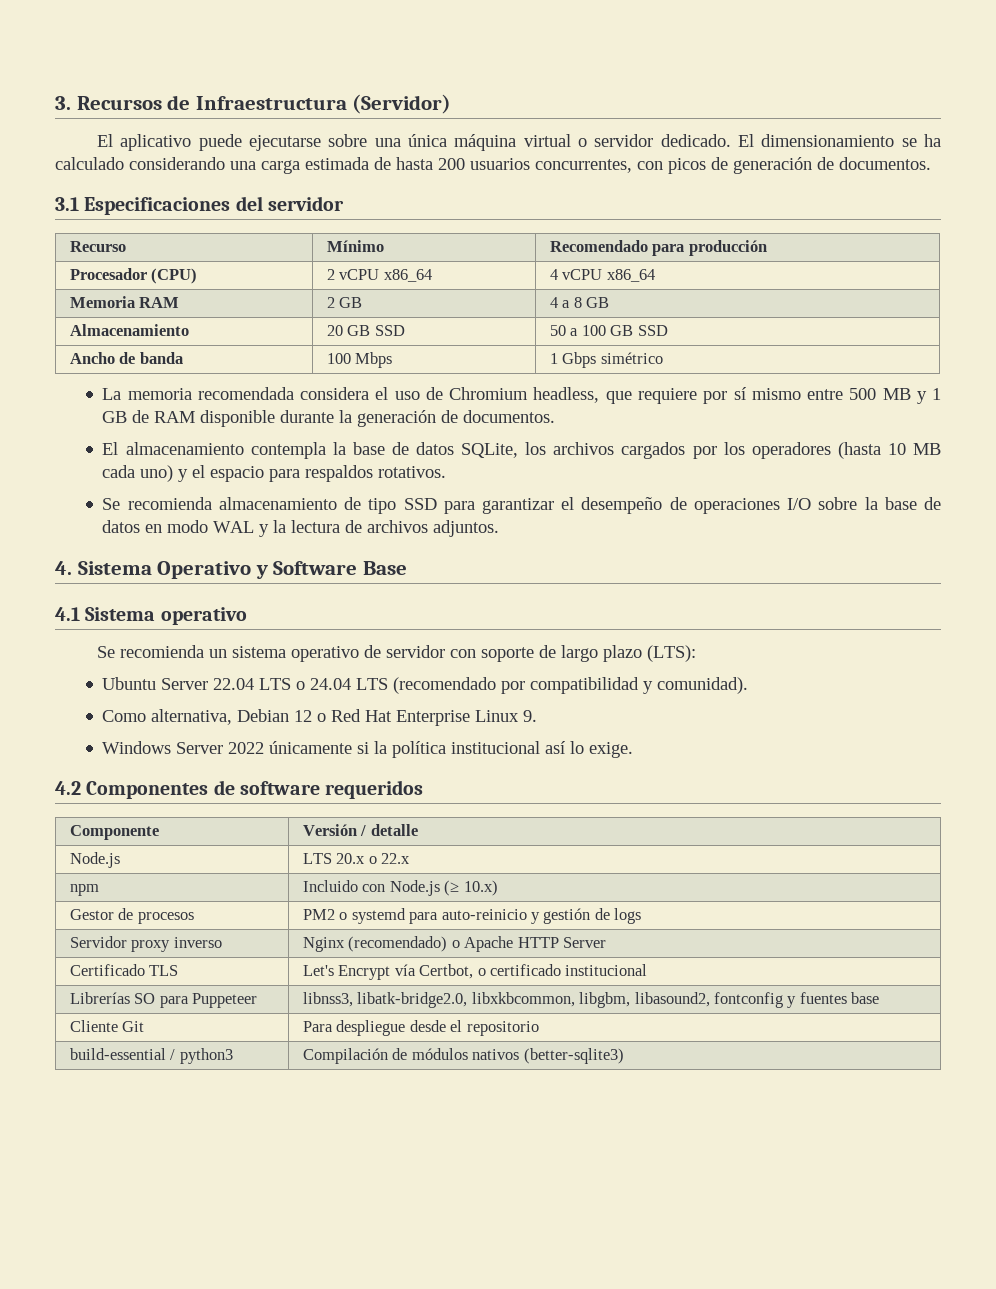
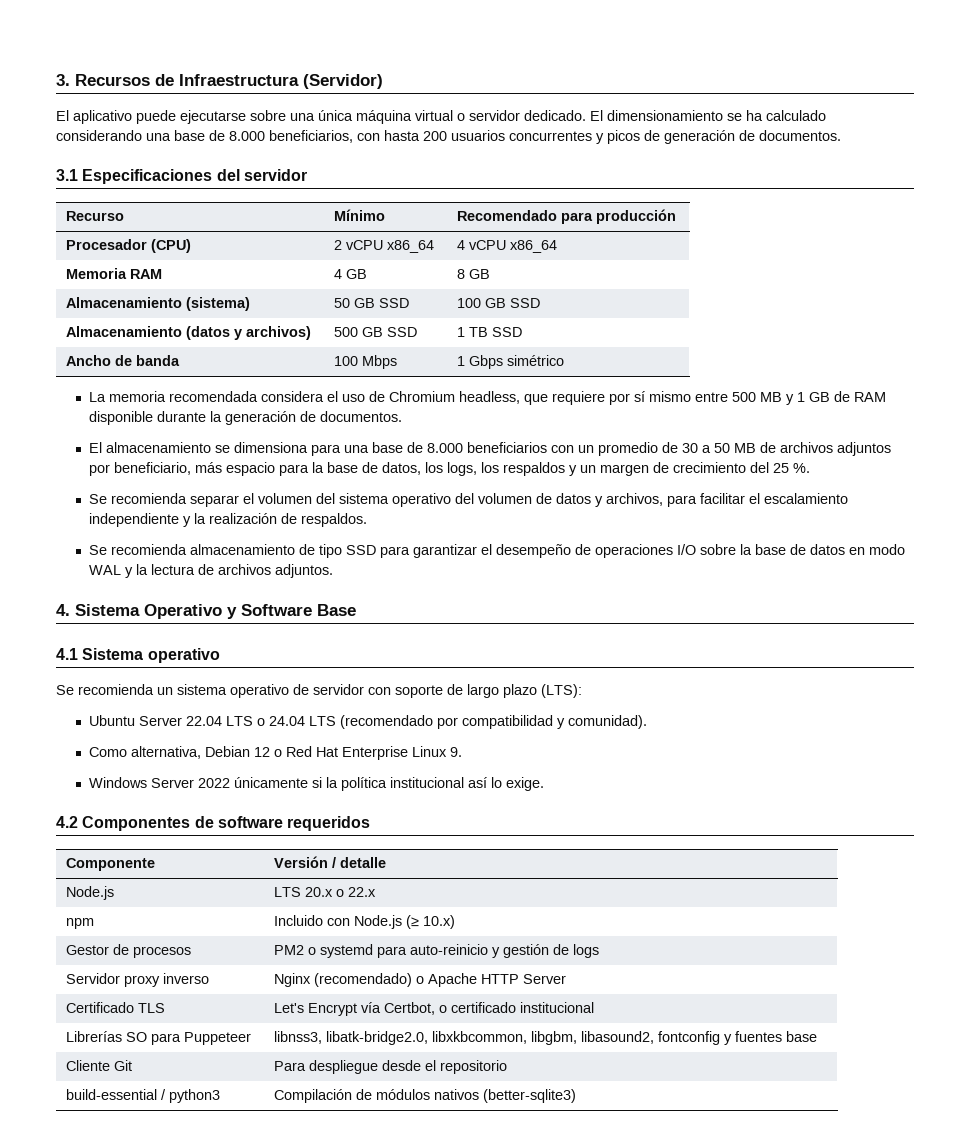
[261,157,391,174] carga estimada de -> [174,130,380,143] base de 8.000 beneficiarios, con
[535,159,663,173] concurrentes, con -> [509,131,604,144] concurrentes y
[326,297,335,308] 2 -> [333,269,342,279] 4
[549,297,571,308] 4 a -> (367, 274) none
[326,325,405,336] [549,325,579,336] | 20 GB SSD | 50 a -> [185,297,250,311] [333,298,409,308] (sistema) | 50 GB SSD |
(668, 330) none -> [65,326,311,340] [333,327,417,337] [456,327,522,337] // Almacenamiento (datos y archivos) | 500 GB SSD | 1 TB SSD
[250,442,941,459] [102,465,447,482] contempla la base de datos SQLite, los archivos cargados por los operadores (hasta 10 MB cada uno) y el espacio para respaldos rotativos. -> [215,442,892,456] [89,462,811,476] [89,493,849,507] [89,513,368,527] se dimensiona para una base de 8.000 beneficiarios con un promedio de 30 a 50 MB de archivos adjuntos por beneficiario, más espacio para la base de datos, los logs, los respaldos y un margen de crecimiento del 25 %. // Se recomienda separar el volumen del sistema operativo del volumen de datos y archivos, para facilitar el escalamiento independiente y la realización de respaldos.

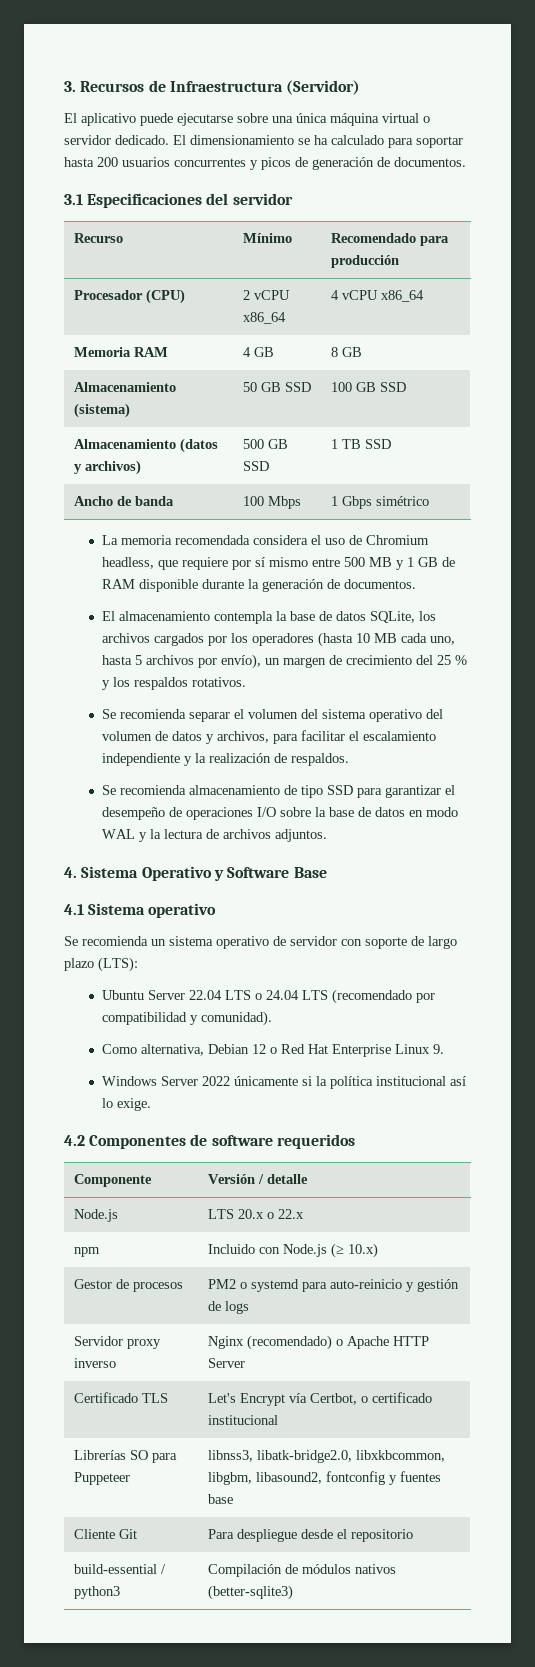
[56,130,380,143] considerando una base de 8.000 beneficiarios, con -> [388,136,463,148] para soportar
[215,442,892,456] [89,462,578,476] se dimensiona para una base de 8.000 beneficiarios con un promedio de 30 a 50 MB de archivos adjuntos por beneficiario, más espacio para la base de datos, los logs, los respaldos y -> [214,611,437,624] [102,632,456,647] [102,654,262,669] contempla la base de datos SQLite, los archivos cargados por los operadores (hasta 10 MB cada uno, hasta 5 archivos por envío),
[793,463,811,473] %. -> [455,655,468,665] [102,677,247,690] % y los respaldos rotativos.

